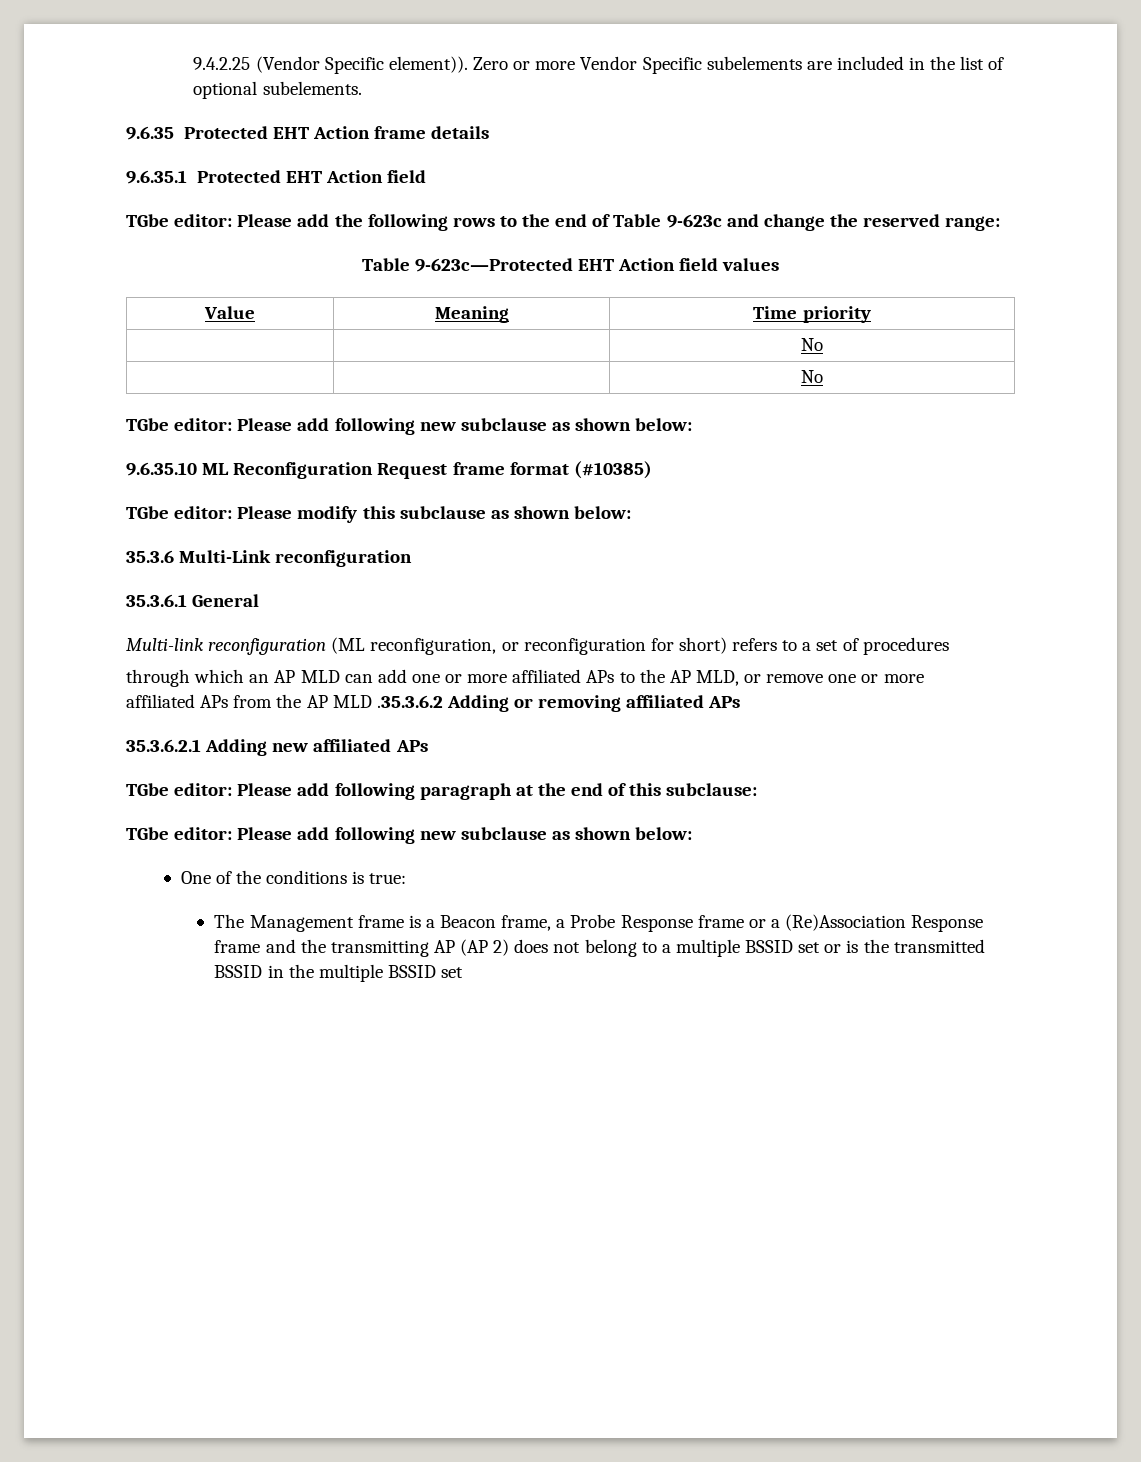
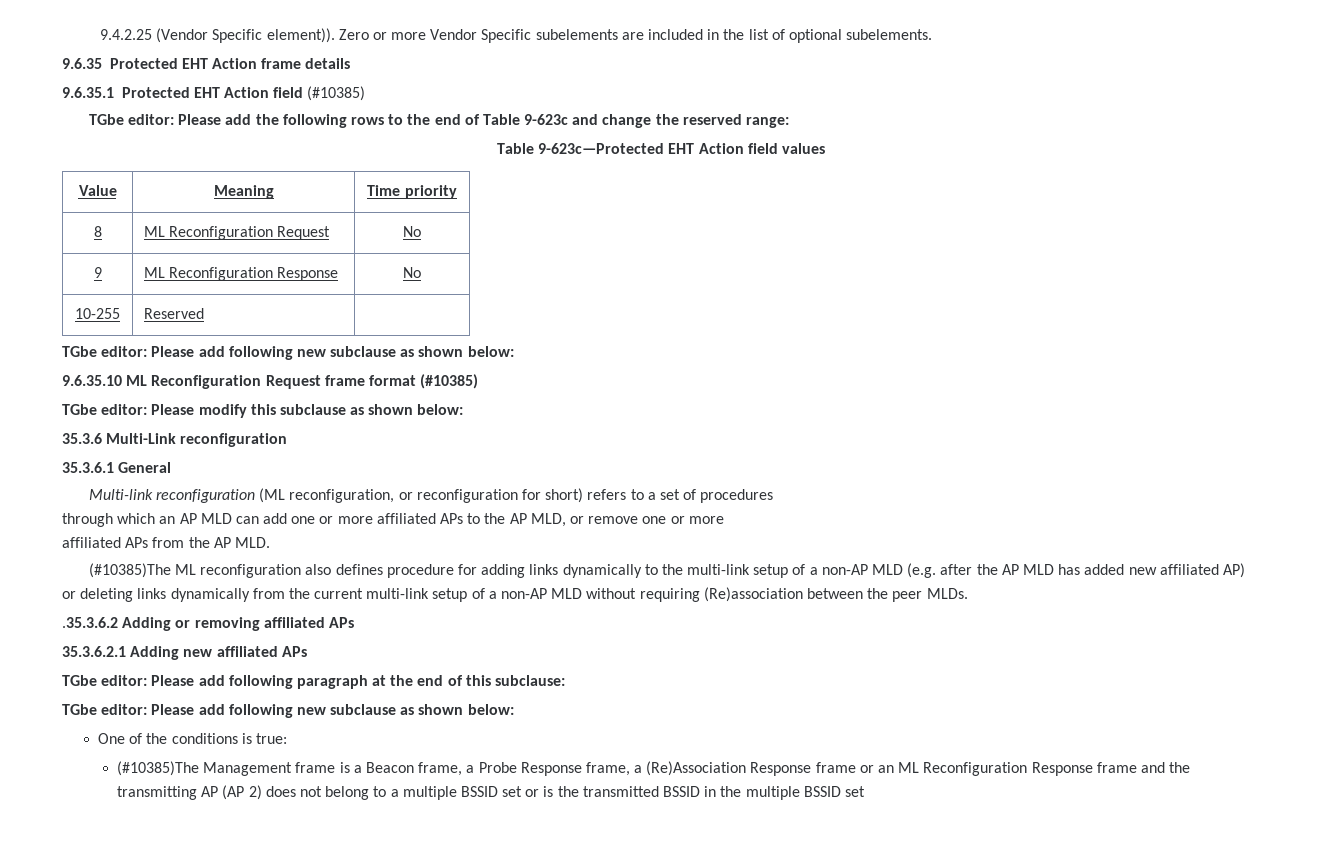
(426, 176) none -> [307,86,366,101] (#10385)
[801,338,823,351] [801,370,823,383] | | No // | | No -> [93,226,102,237] [144,226,331,240] [403,226,421,237] [93,267,102,278] [144,267,339,281] [403,267,421,278] [75,308,120,319] [144,308,205,319] 8 | ML Reconfiguration Request | No // 9 | ML Reconfiguration Response | No // 10-255 | Reserved |
[332,695,372,708] MLD -> [234,537,270,548] [88,563,1245,578] [62,587,968,602] MLD. // (#10385)The ML reconfiguration also defines procedure for adding links dynamically to the multi-link setup of a non-AP MLD (e.g. after the AP MLD has added new affiliated AP) or deleting links dynamically from the current multi-link setup of a non-AP MLD without requiring (Re)association between the peer MLDs. //
[214,914,245,928] The -> [117,761,200,776] (#10385)The
[697,914,907,931] frame or a (Re)Association -> [585,761,1028,776] frame, a (Re)Association Response frame or an ML Reconfiguration

